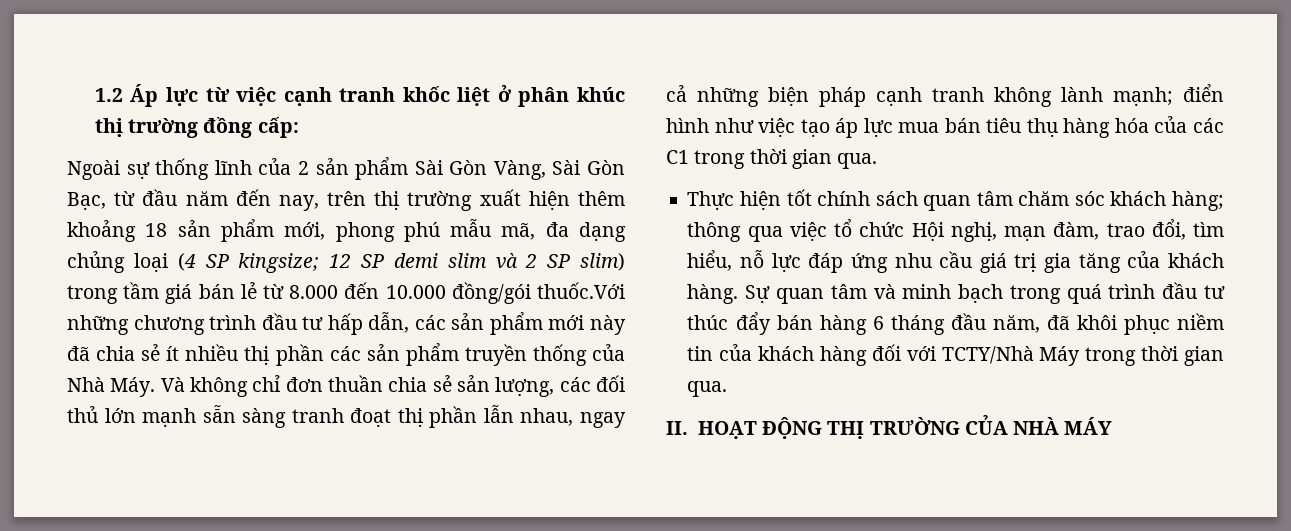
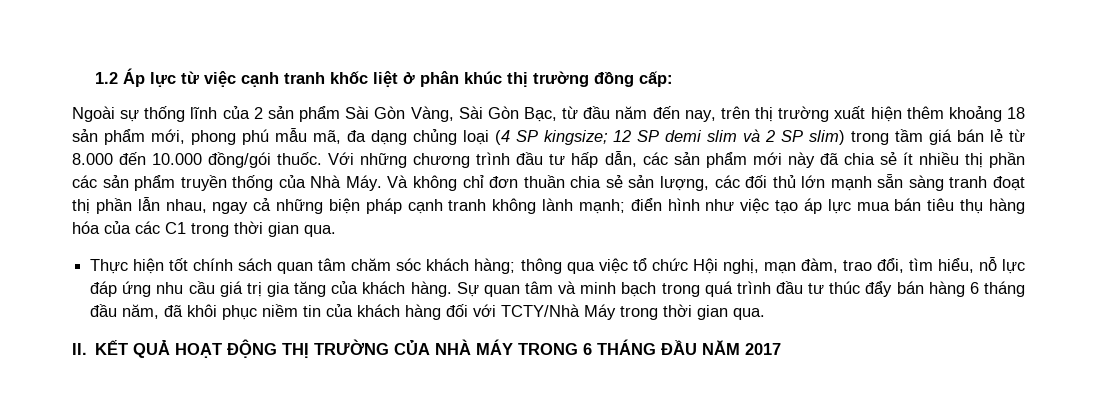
[537,282,625,299] thuốc.Với -> [277,152,355,165] thuốc. Với
(688, 428) none -> [95,340,171,358] KẾT QUẢ
(1113, 426) none -> [518,339,782,355] TRONG 6 THÁNG ĐẦU NĂM 2017

